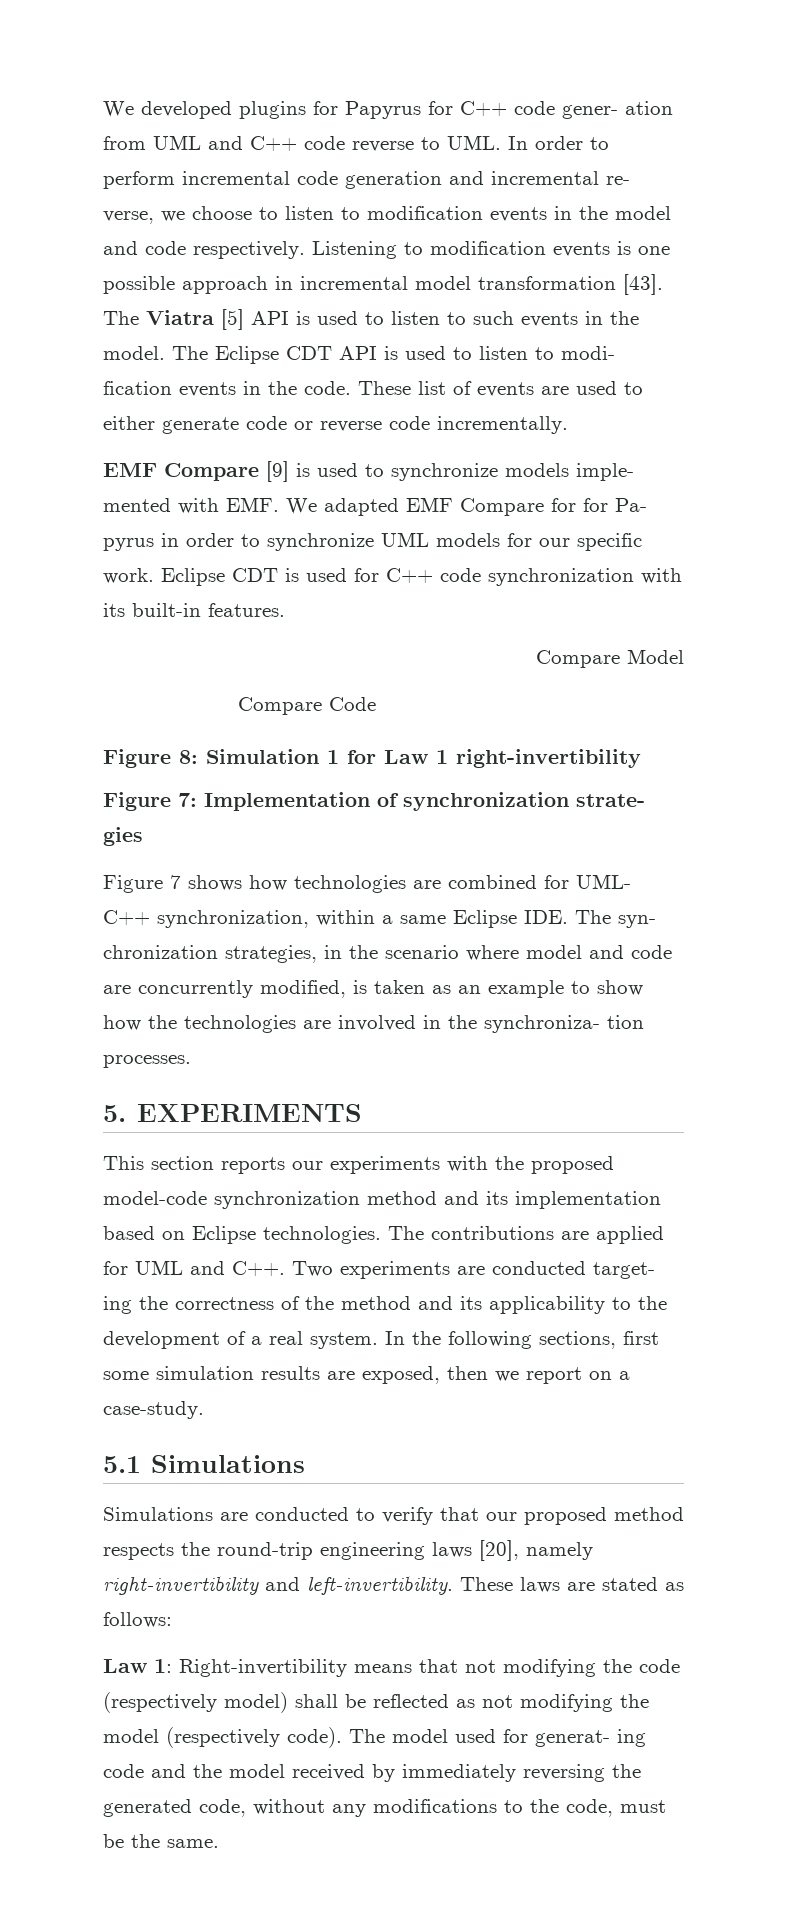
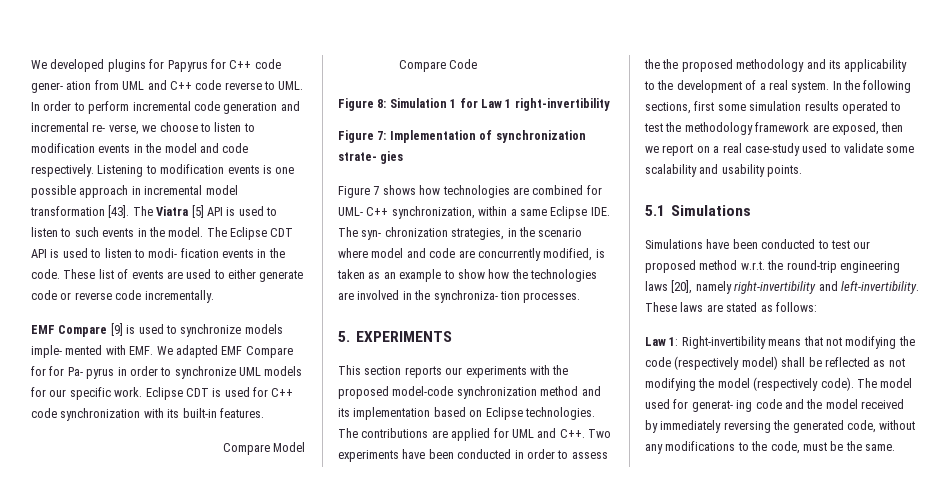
[457,1261,655,1279] [103,1296,411,1314] are conducted target- ing the correctness of the method -> [402,449,608,459] [644,59,805,72] have been conducted in order to assess the the proposed methodology
(320, 1373) none -> [841,101,902,114] [644,122,810,135] operated to test the methodology framework
[103,1401,204,1419] [103,1455,306,1473] [103,1507,479,1525] case-study. // 5.1 Simulations // Simulations are conducted to verify that -> [722,143,915,156] [645,164,803,177] [645,205,752,216] [645,239,850,249] real case-study used to validate some scalability and usability points. // 5.1 Simulations // Simulations have been conducted to test
[103,1543,174,1560] respects -> [740,261,765,270] w.r.t.

